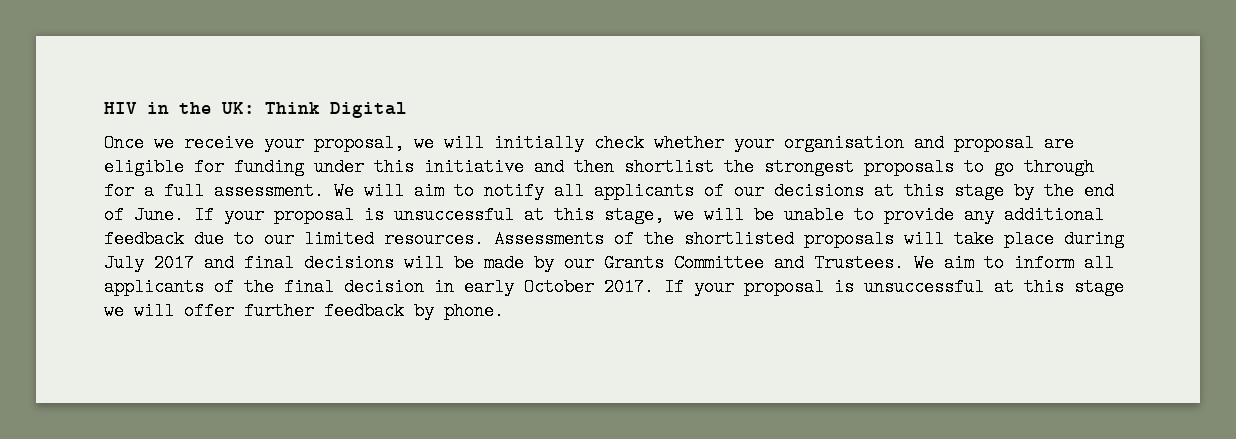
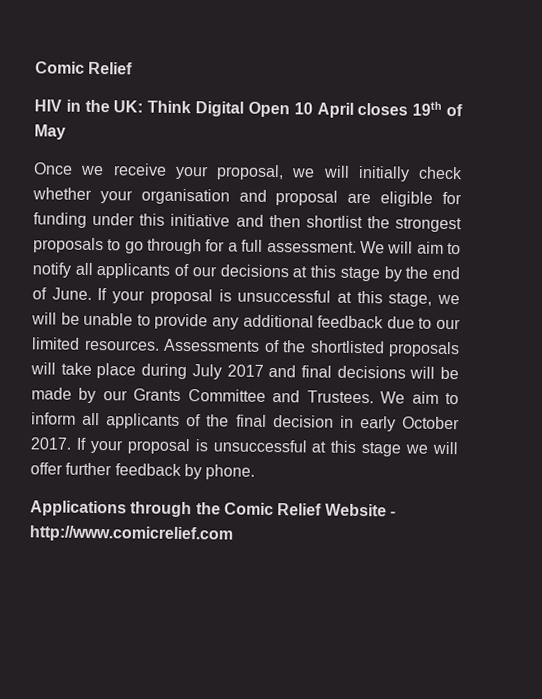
(104, 108) none -> [35,61,134,75] Comic Relief //
(407, 110) none -> [247,101,463,118] [34,124,66,140] Open 10 April closes 19th of May
(504, 311) none -> [30,500,396,518] [29,525,233,543] // Applications through the Comic Relief Website - http://www.comicrelief.com

